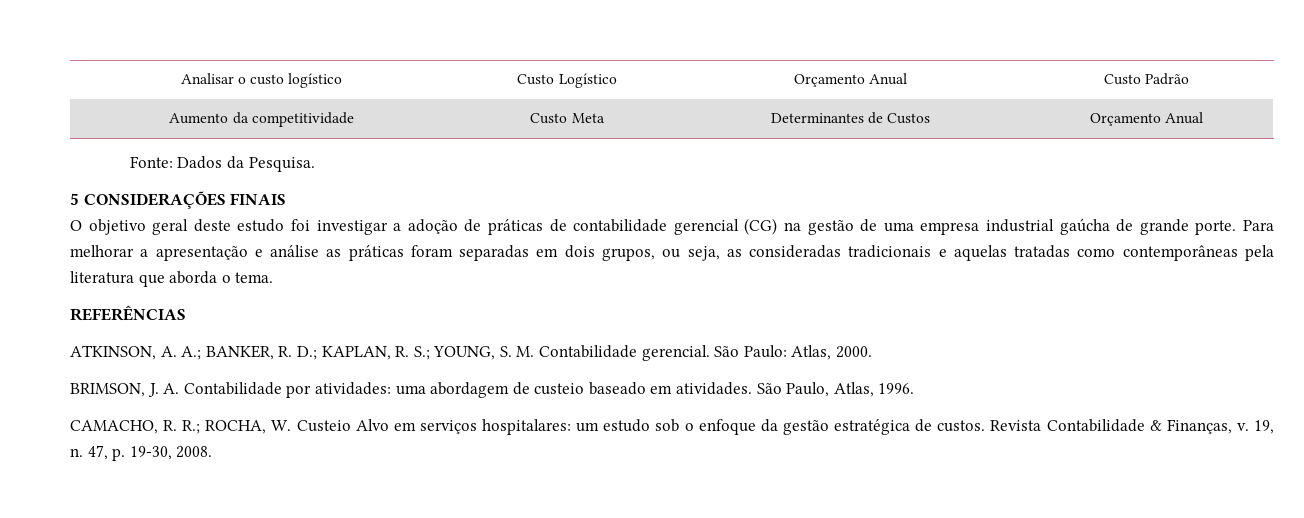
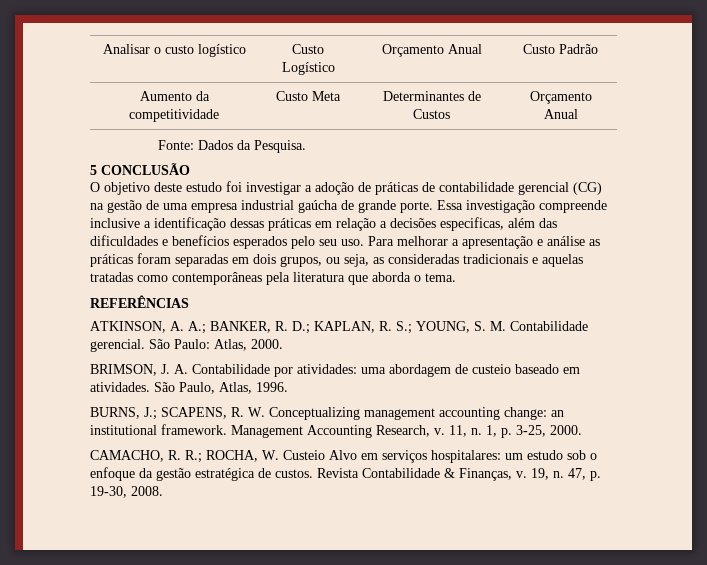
[83,191,287,209] CONSIDERAÇÕES FINAIS -> [101,163,190,175] CONCLUSÃO
[152,219,189,235] geral -> (150, 188) none
(1237, 227) none -> [437,200,607,213] [90,217,557,231] [90,235,364,249] Essa investigação compreende inclusive a identificação dessas práticas em relação a decisões especificas, além das dificuldades e benefícios esperados pelo seu uso.
(915, 388) none -> [90,407,564,420] [90,424,582,438] // BURNS, J.; SCAPENS, R. W. Conceptualizing management accounting change: an institutional framework. Management Accounting Research, v. 11, n. 1, p. 3-25, 2000.

